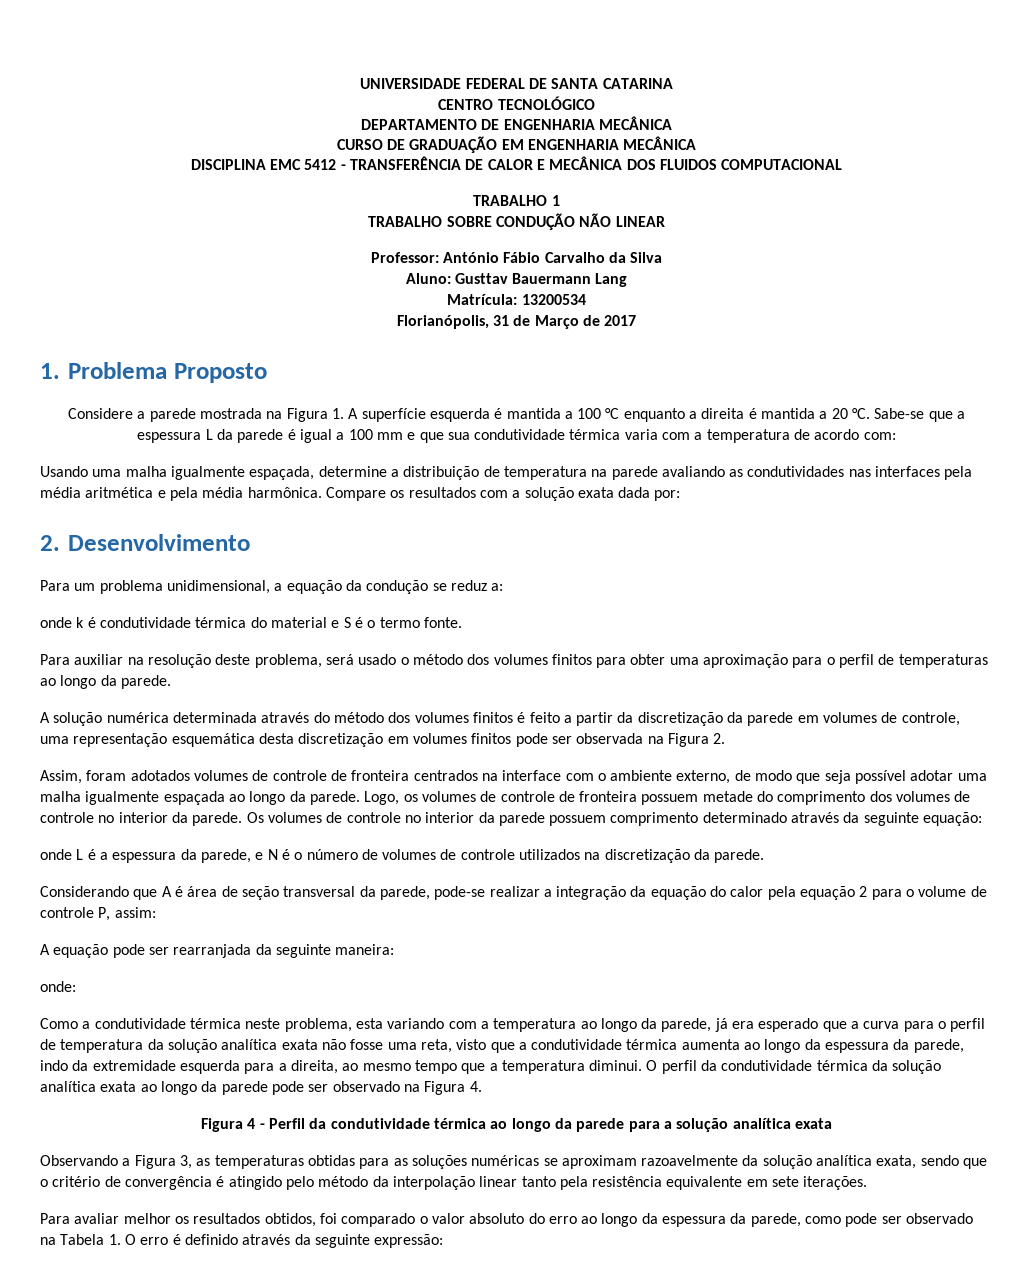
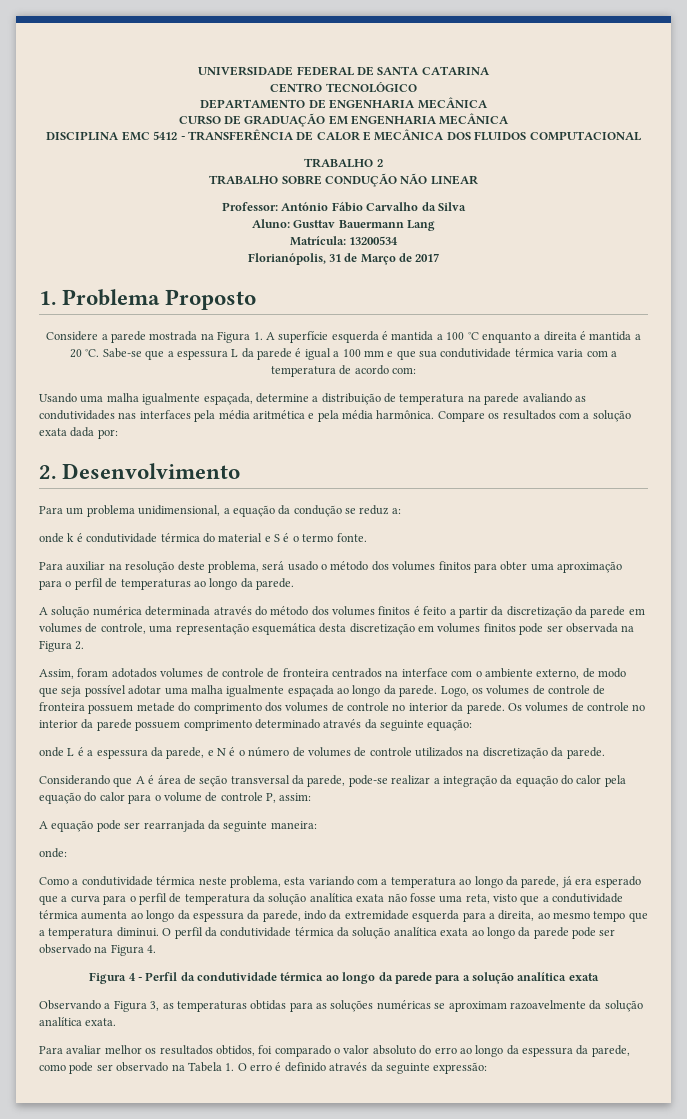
[551,195,560,206] 1 -> [376,159,383,167] 2
[859,886,868,897] 2 -> [84,792,125,802] do calor
[876,1155,988,1169] [40,1176,868,1190] exata, sendo que o critério de convergência é atingido pelo método da interpolação linear tanto pela resistência equivalente em sete iterações. -> [85,1018,117,1026] exata.

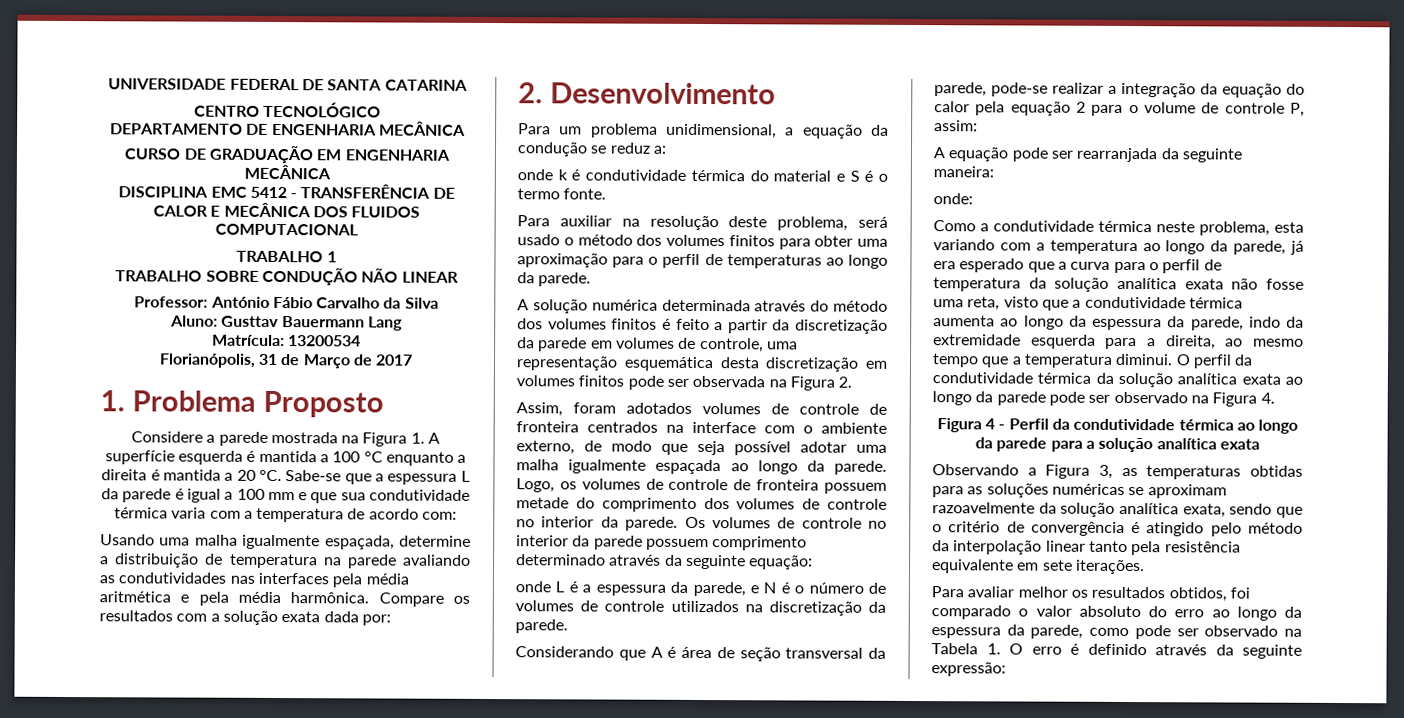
[376,159,383,167] 2 -> [326,251,337,263] 1
[84,792,125,802] do calor -> [1076,101,1086,113] 2
[85,1018,117,1026] exata. -> [1182,503,1303,518] [932,521,1303,537] [932,540,1241,556] [931,559,1145,575] exata, sendo que o critério de convergência é atingido pelo método da interpolação linear tanto pela resistência equivalente em sete iterações.

